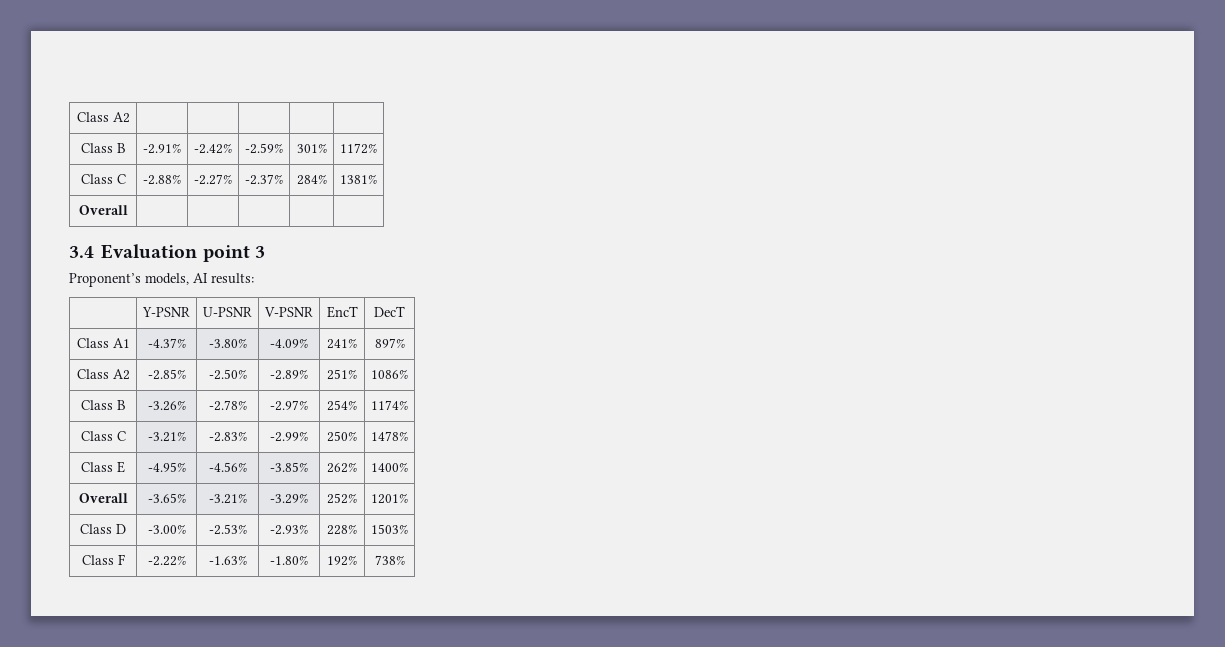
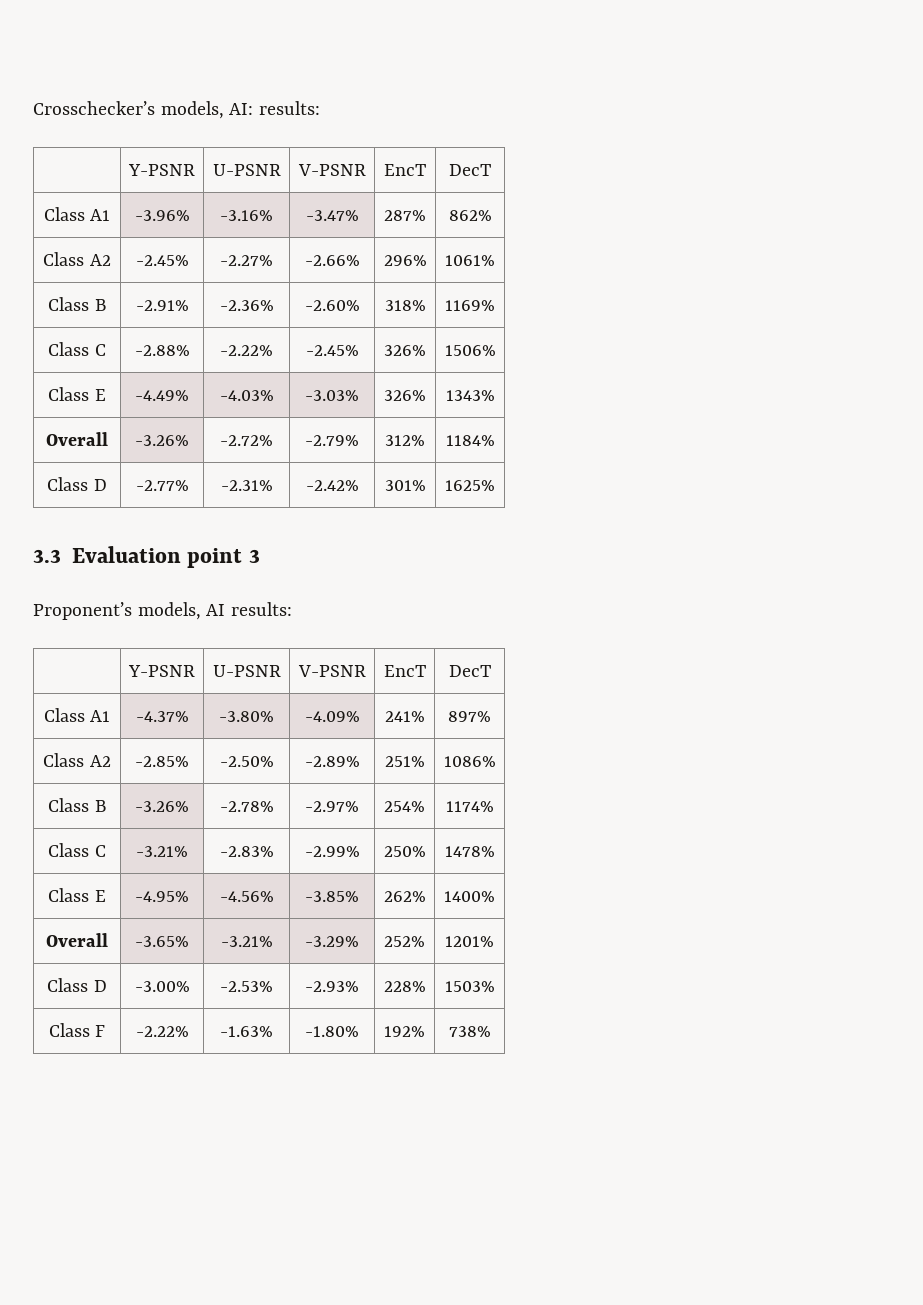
[76,112,130,123] Class A2 | | | | | -> [33,101,321,119] [128,164,195,176] [212,164,281,176] [297,164,366,176] [384,164,426,176] [449,164,491,176] [43,207,111,221] [134,210,190,221] [220,210,273,221] [305,210,359,221] [384,210,426,221] [448,210,492,221] [43,252,111,266] [135,255,189,266] [220,255,273,266] [304,255,360,266] [383,255,427,266] [445,255,495,266] Crosschecker’s models, AI: results: // | Y-PSNR | U-PSNR | V-PSNR | EncT | DecT // Class A1 | -3.96% | -3.16% | -3.47% | 287% | 862% // Class A2 | -2.45% | -2.27% | -2.66% | 296% | 1061%
[194,143,232,154] [245,143,283,154] [296,143,327,153] [340,143,377,154] -2.42% | -2.59% | 301% | 1172% -> [219,300,274,311] [304,300,360,311] [384,300,426,311] [445,300,495,311] -2.36% | -2.60% | 318% | 1169%
[194,174,232,185] [245,174,283,185] [296,174,327,185] [340,174,377,184] [78,205,128,215] [69,246,94,258] -2.27% | -2.37% | 284% | 1381% // Overall | | | | | // 3.4 -> [220,345,273,356] [305,345,359,356] [384,345,426,356] [444,345,496,356] [48,387,106,401] [135,390,189,401] [219,390,274,401] [304,390,359,401] [384,390,426,401] [445,390,495,401] [46,432,108,446] [135,435,189,446] [220,435,273,446] [304,435,359,446] [385,435,425,446] [445,435,495,446] [47,477,107,491] [135,480,189,491] [220,480,273,491] [305,480,359,491] [384,480,426,491] [445,480,495,491] [33,549,61,563] -2.22% | -2.45% | 326% | 1506% // Class E | -4.49% | -4.03% | -3.03% | 326% | 1343% // Overall | -3.26% | -2.72% | -2.79% | 312% | 1184% // Class D | -2.77% | -2.31% | -2.42% | 301% | 1625% // 3.3

